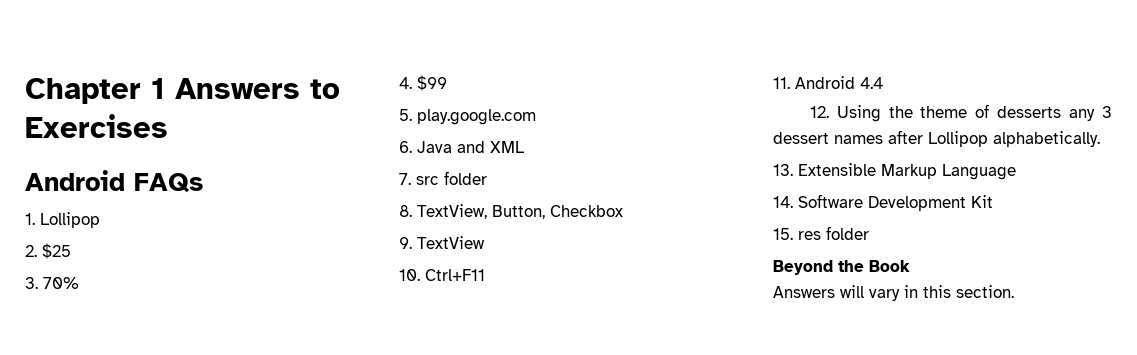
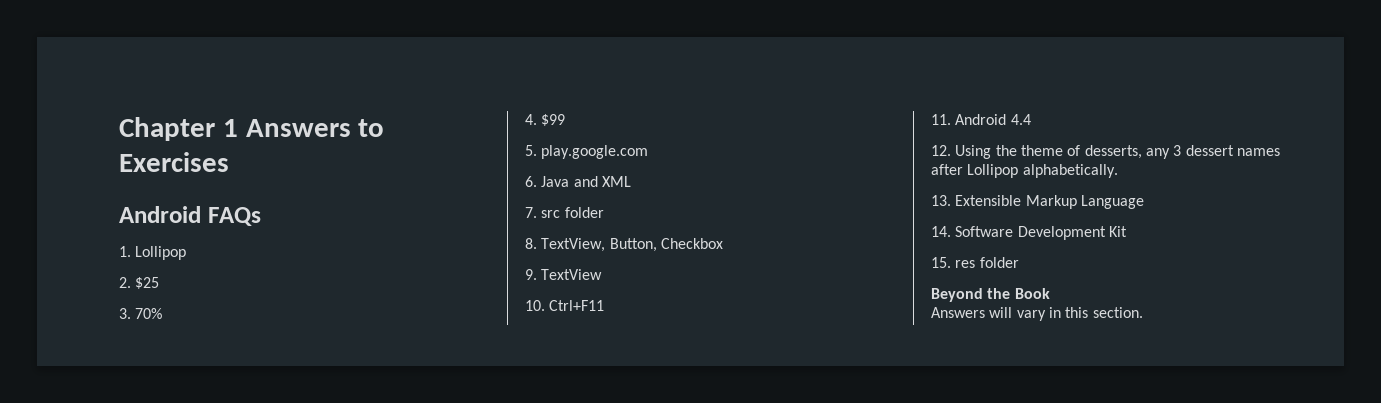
[997,106,1062,118] desserts -> [1084,145,1142,159] desserts,

